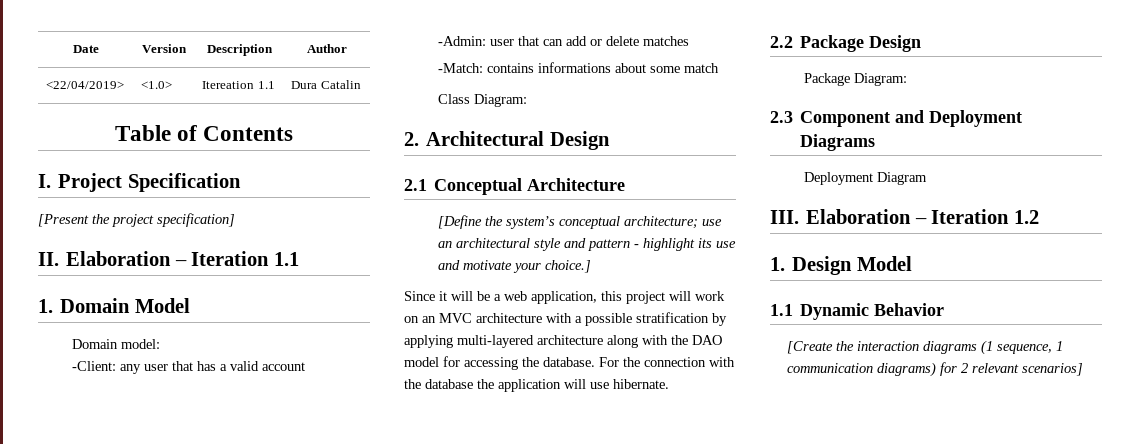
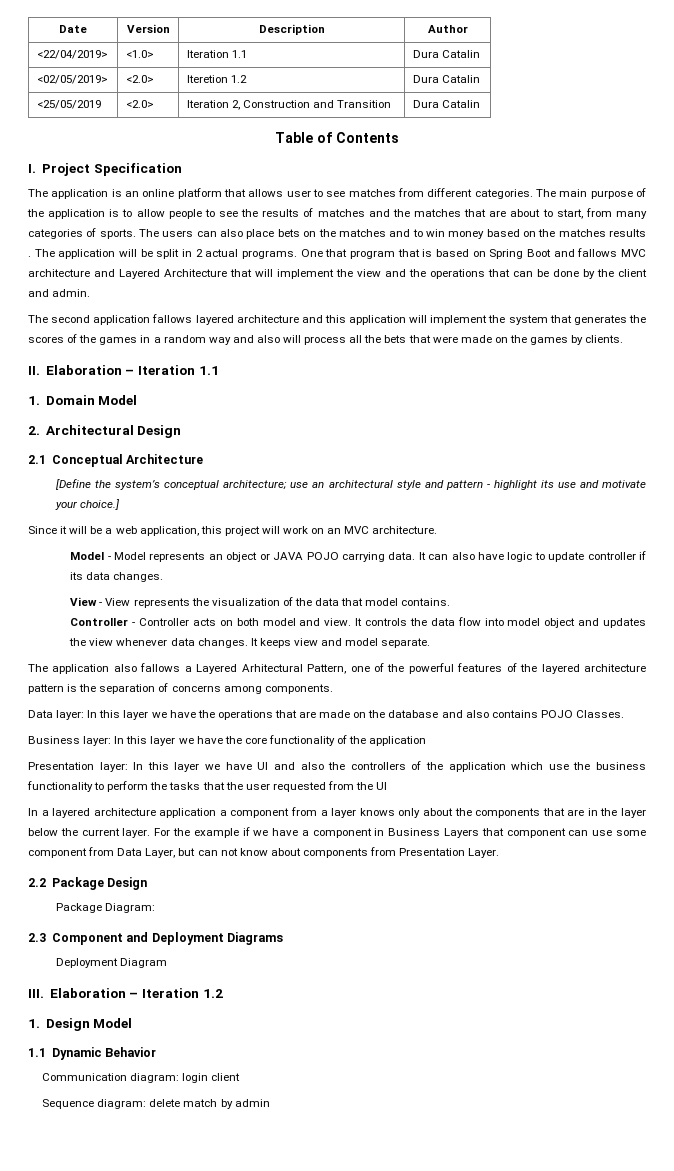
[202,81,255,89] Itereation -> [186,50,229,58] Iteration
(361, 84) none -> [36,75,108,84] [125,75,154,83] [186,75,247,83] [412,75,480,83] [36,100,101,109] [125,100,154,108] [186,100,391,110] [412,100,480,108] // <02/05/2019> | <2.0> | Iteretion 1.2 | Dura Catalin // <25/05/2019 | <2.0> | Iteration 2, Construction and Transition | Dura Catalin
[38,213,235,227] [Present the project specification] -> [28,188,646,199] [27,208,647,219] [28,228,647,239] [28,248,647,259] [28,269,647,279] [28,289,91,297] [28,314,646,325] [28,334,624,345] The application is an online platform that allows user to see matches from different categories. The main purpose of the application is to allow people to see the results of matches and the matches that are about to start, from many categories of sports. The users can also place bets on the matches and to win money based on the matches results . The application will be split in 2 actual programs. One that program that is based on Spring Boot and fallows MVC architecture and Layered Architecture that will implement the view and the operations that can be done by the client and admin. // The second application fallows layered architecture and this application will implement the system that generates the scores of the games in a random way and also will process all the bets that were made on the games by clients.
[72,339,161,349] [72,361,306,374] [438,36,690,46] [438,62,720,73] [438,94,528,107] // Domain model: // -Client: any user that has a valid account // -Admin: user that can add or delete matches // -Match: contains informations about some match // Class Diagram: -> (138, 400) none
[476,312,727,326] [404,335,722,348] [404,356,735,370] [404,379,669,392] architecture with a possible stratification by applying multi-layered architecture along with the DAO model for accessing the database. For the connection with the database the application will use hibernate. -> [372,526,438,534] [70,551,646,562] [70,572,164,582] [70,597,451,608] [70,617,647,628] [69,638,431,648] [28,663,646,674] [28,683,333,694] [28,710,624,720] [28,735,427,746] [28,761,646,772] [27,781,388,792] [28,807,646,818] [28,827,646,838] [28,847,500,858] architecture. // Model - Model represents an object or JAVA POJO carrying data. It can also have logic to update controller if its data changes. // View - View represents the visualization of the data that model contains. // Controller - Controller acts on both model and view. It controls the data flow into model object and updates the view whenever data changes. It keeps view and model separate. // The application also fallows a Layered Arhitectural Pattern, one of the powerful features of the layered architecture pattern is the separation of concerns among components. // Data layer: In this layer we have the operations that are made on the database and also contains POJO Classes. // Business layer: In this layer we have the core functionality of the application // Presentation layer: In this layer we have UI and also the controllers of the application which use the business functionality to perform the tasks that the user requested from the UI // In a layered architecture application a component from a layer knows only about the components that are in the layer below the current layer. For the example if we have a component in Business Layers that component can use some component from Data Layer, but can not know about components from Presentation Layer.
[787,340,1064,355] [787,362,1084,377] [Create the interaction diagrams (1 sequence, 1 communication diagrams) for 2 relevant scenarios] -> [42,1073,241,1083] [42,1099,270,1109] Communication diagram: login client // Sequence diagram: delete match by admin

